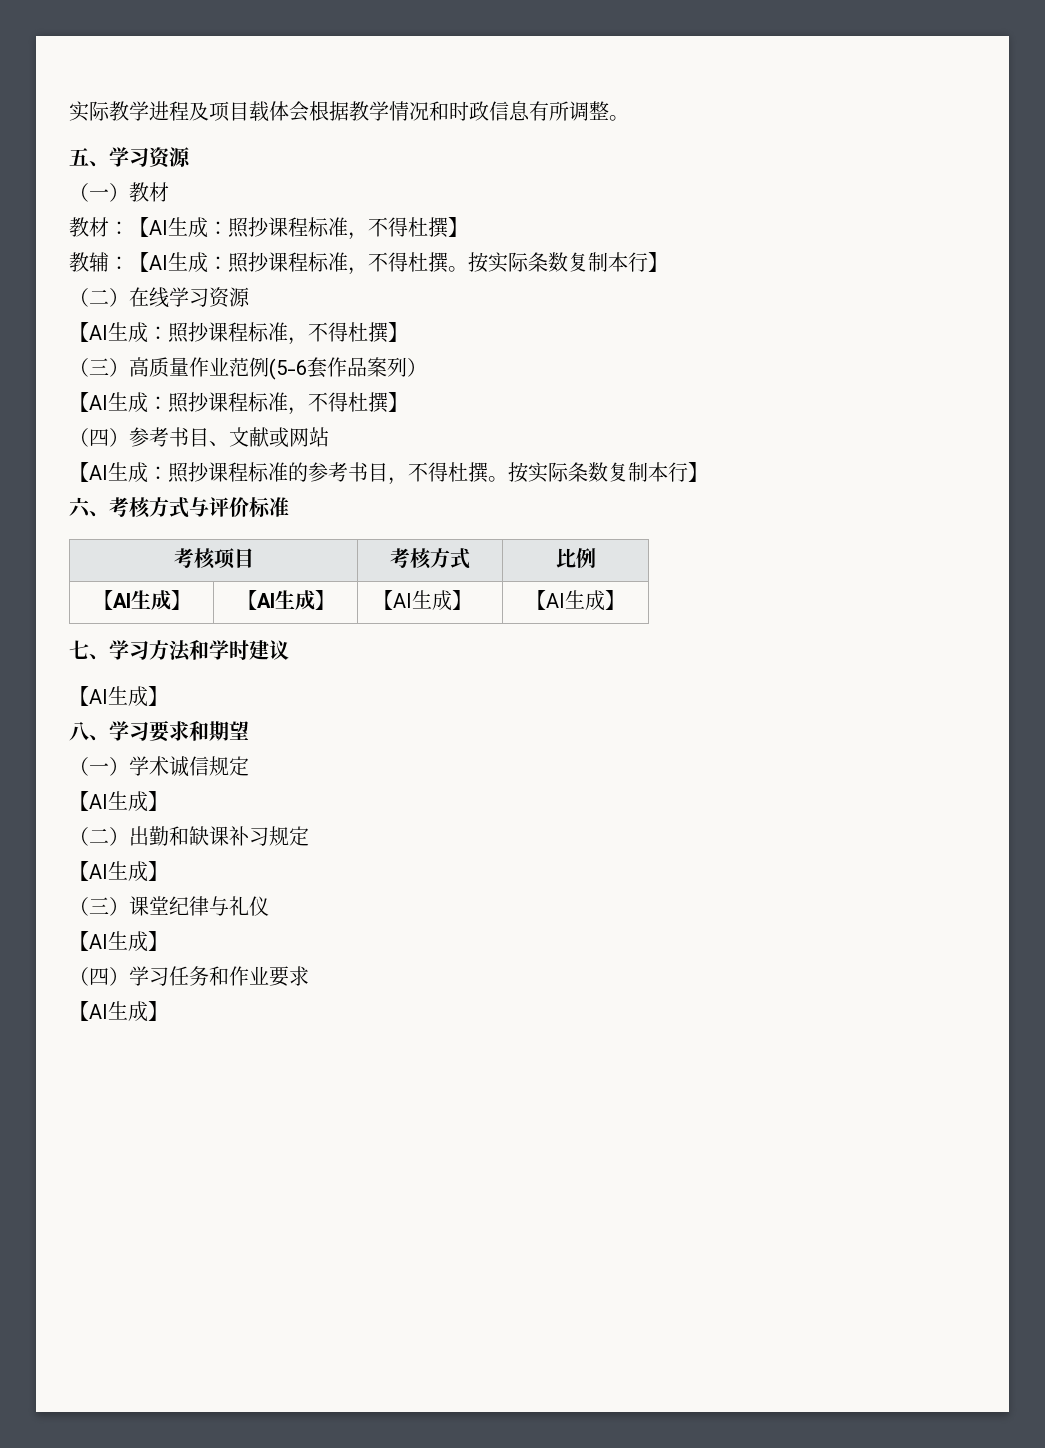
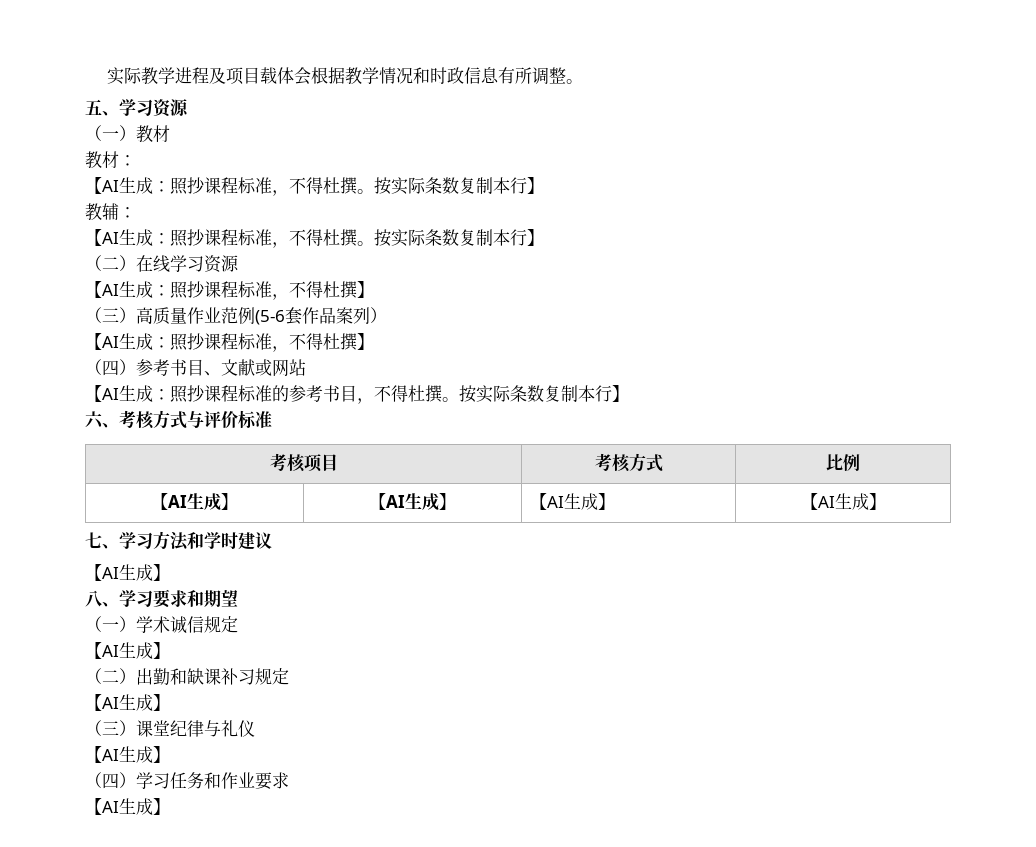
[129,217,448,240] 【AI生成：照抄课程标准，不得杜撰 -> [85,177,527,196] // 【AI生成：照抄课程标准，不得杜撰。按实际条数复制本行
(129, 263) none -> (136, 212) //

